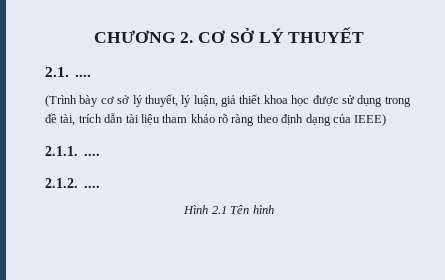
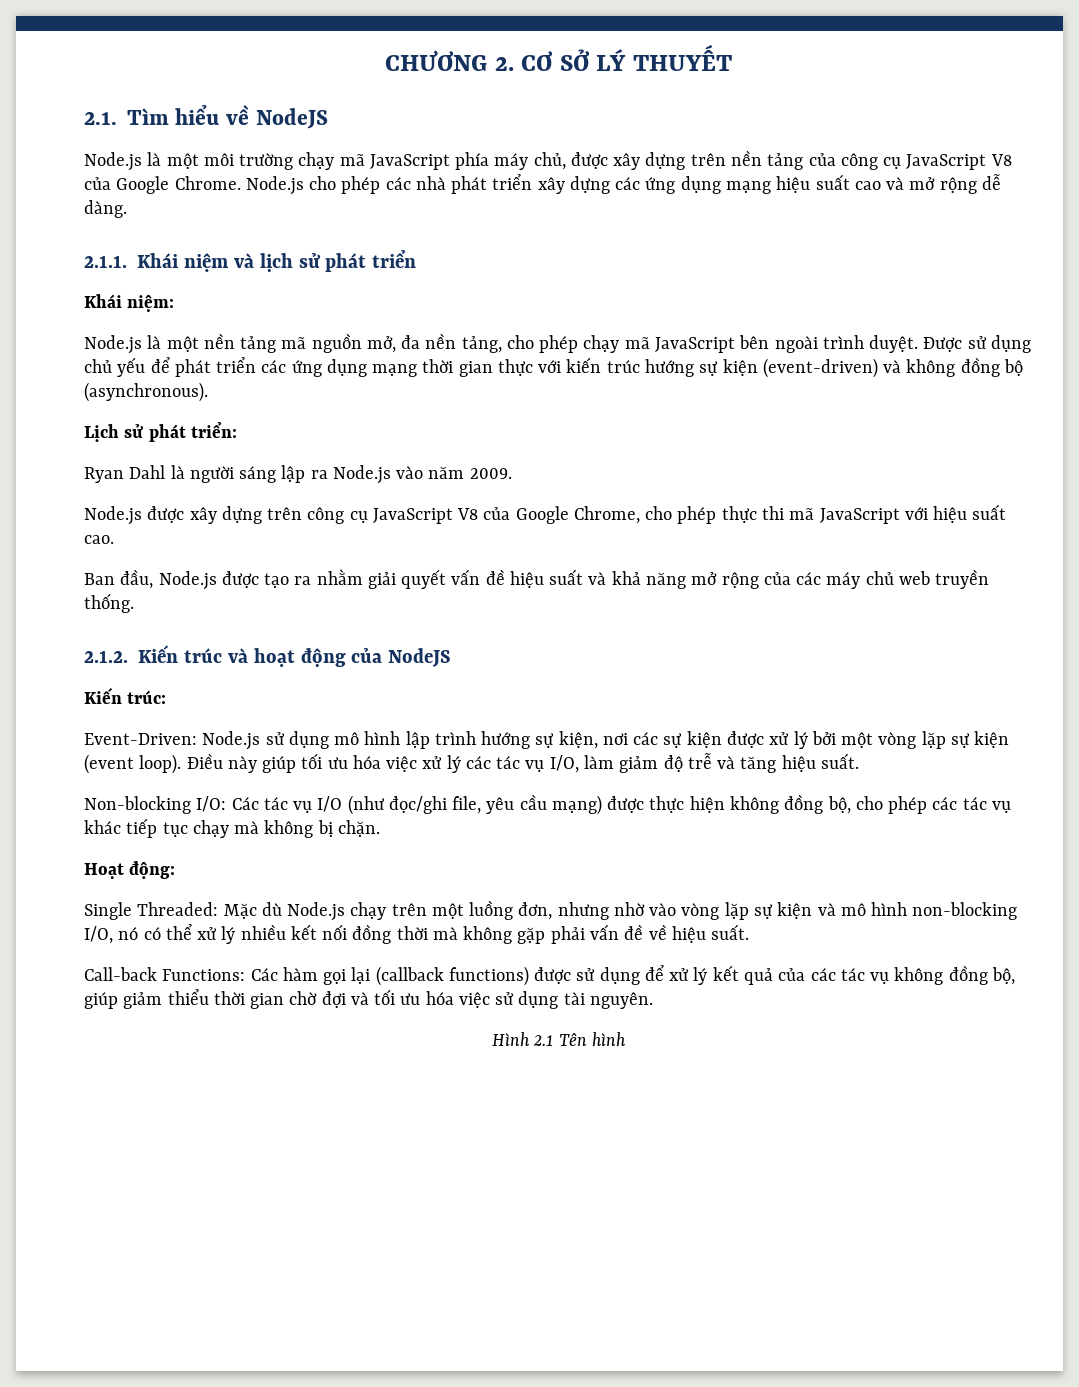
[75,74,92,77] [45,94,411,107] [45,113,387,126] [45,146,101,156] [45,178,101,188] .... // (Trình bày cơ sở lý thuyết, lý luận, giả thiết khoa học được sử dụng trong đề tài, trích dẫn tài liệu tham khảo rõ ràng theo định dạng của IEEE) // 2.1.1. .... // 2.1.2. .... -> [126,104,328,129] [84,150,1012,171] [84,174,1001,195] [84,200,127,218] [84,249,417,272] [84,294,175,312] [84,333,1031,354] [84,357,1023,378] [84,382,208,402] [84,422,237,442] [84,465,512,484] [84,504,1007,525] [84,535,114,544] [84,569,990,590] [84,593,134,613] [84,645,452,667] [84,688,167,704] [84,731,1010,750] [84,753,859,774] [84,794,1011,815] [84,818,380,838] [84,861,176,879] [84,900,1018,921] [84,924,750,944] [84,965,1015,986] [84,989,653,1009] Tìm hiểu về NodeJS // Node.js là một môi trường chạy mã JavaScript phía máy chủ, được xây dựng trên nền tảng của công cụ JavaScript V8 của Google Chrome. Node.js cho phép các nhà phát triển xây dựng các ứng dụng mạng hiệu suất cao và mở rộng dễ dàng. // 2.1.1. Khái niệm và lịch sử phát triển // Khái niệm: // Node.js là một nền tảng mã nguồn mở, đa nền tảng, cho phép chạy mã JavaScript bên ngoài trình duyệt. Được sử dụng chủ yếu để phát triển các ứng dụng mạng thời gian thực với kiến trúc hướng sự kiện (event-driven) và không đồng bộ (asynchronous). // Lịch sử phát triển: // Ryan Dahl là người sáng lập ra Node.js vào năm 2009. // Node.js được xây dựng trên công cụ JavaScript V8 của Google Chrome, cho phép thực thi mã JavaScript với hiệu suất cao. // Ban đầu, Node.js được tạo ra nhằm giải quyết vấn đề hiệu suất và khả năng mở rộng của các máy chủ web truyền thống. // 2.1.2. Kiến trúc và hoạt động của NodeJS // Kiến trúc: // Event-Driven: Node.js sử dụng mô hình lập trình hướng sự kiện, nơi các sự kiện được xử lý bởi một vòng lặp sự kiện (event loop). Điều này giúp tối ưu hóa việc xử lý các tác vụ I/O, làm giảm độ trễ và tăng hiệu suất. // Non-blocking I/O: Các tác vụ I/O (như đọc/ghi file, yêu cầu mạng) được thực hiện không đồng bộ, cho phép các tác vụ khác tiếp tục chạy mà không bị chặn. // Hoạt động: // Single Threaded: Mặc dù Node.js chạy trên một luồng đơn, nhưng nhờ vào vòng lặp sự kiện và mô hình non-blocking I/O, nó có thể xử lý nhiều kết nối đồng thời mà không gặp phải vấn đề về hiệu suất. // Call-back Functions: Các hàm gọi lại (callback functions) được sử dụng để xử lý kết quả của các tác vụ không đồng bộ, giúp giảm thiểu thời gian chờ đợi và tối ưu hóa việc sử dụng tài nguyên.

